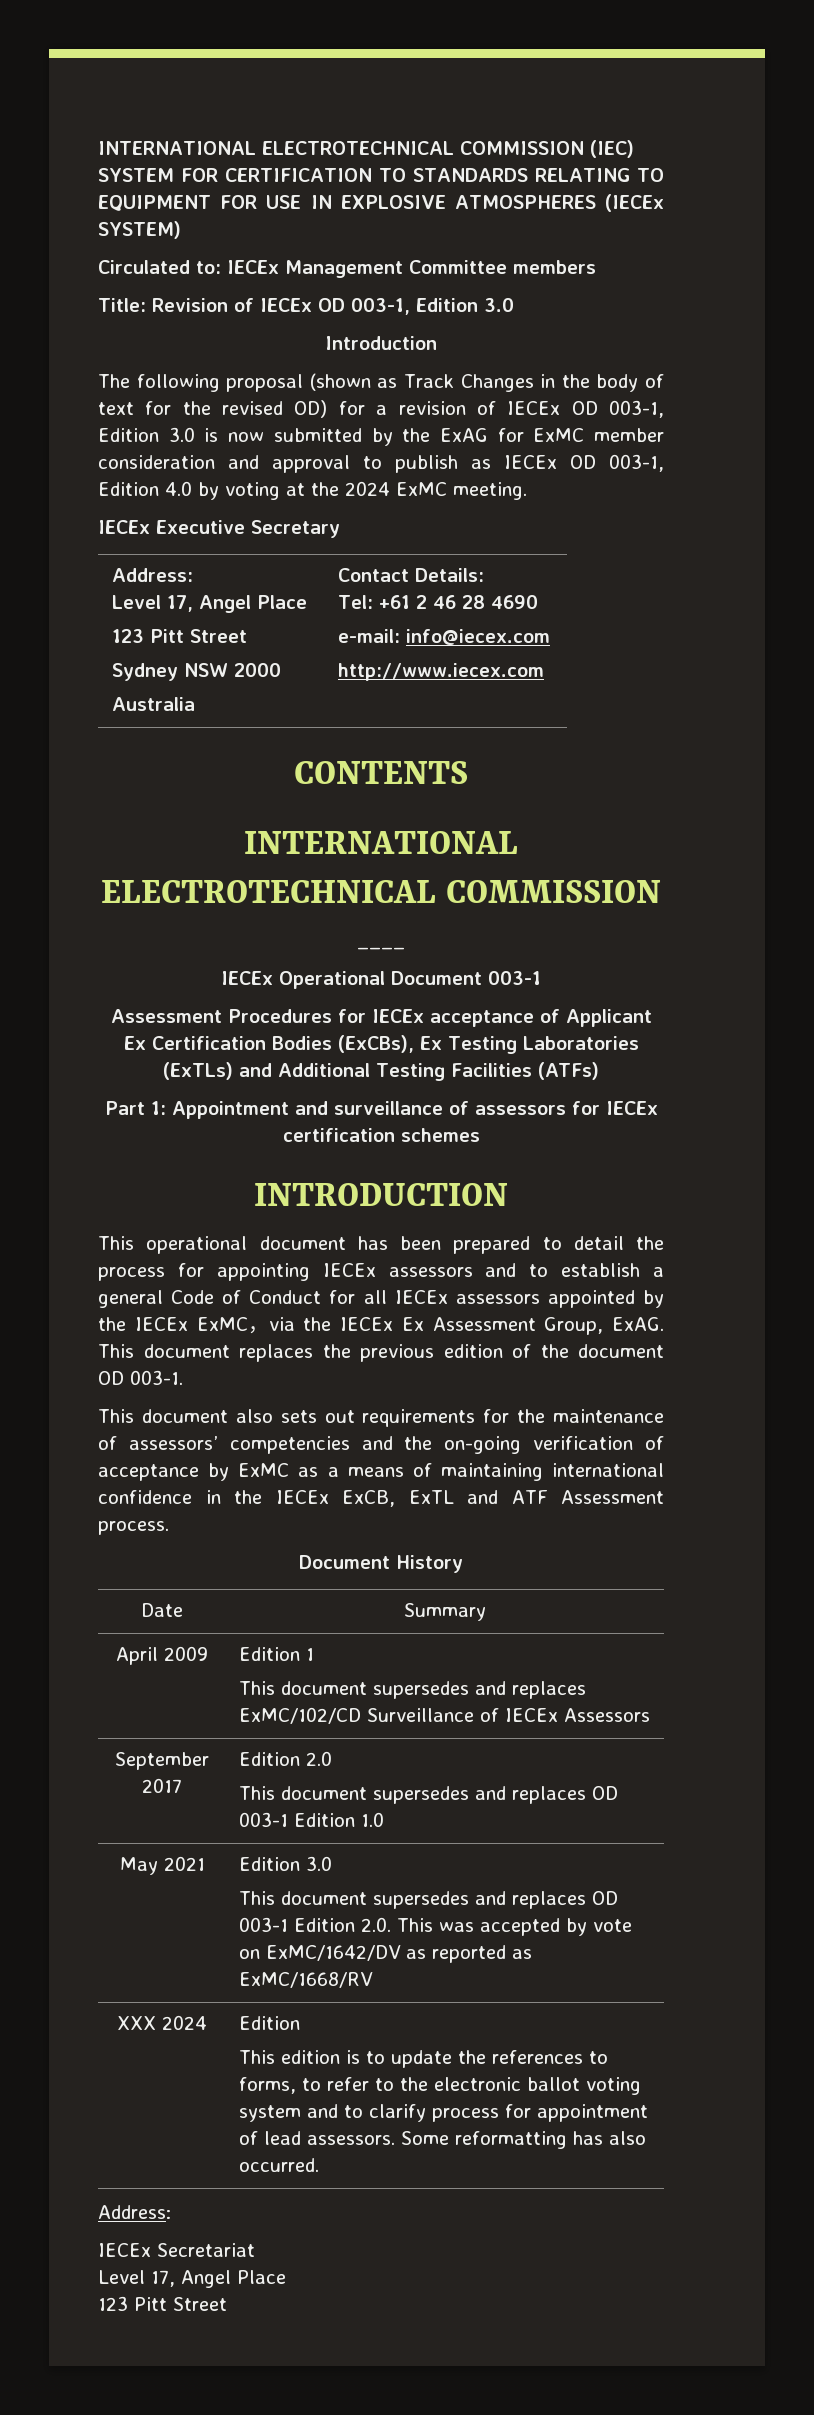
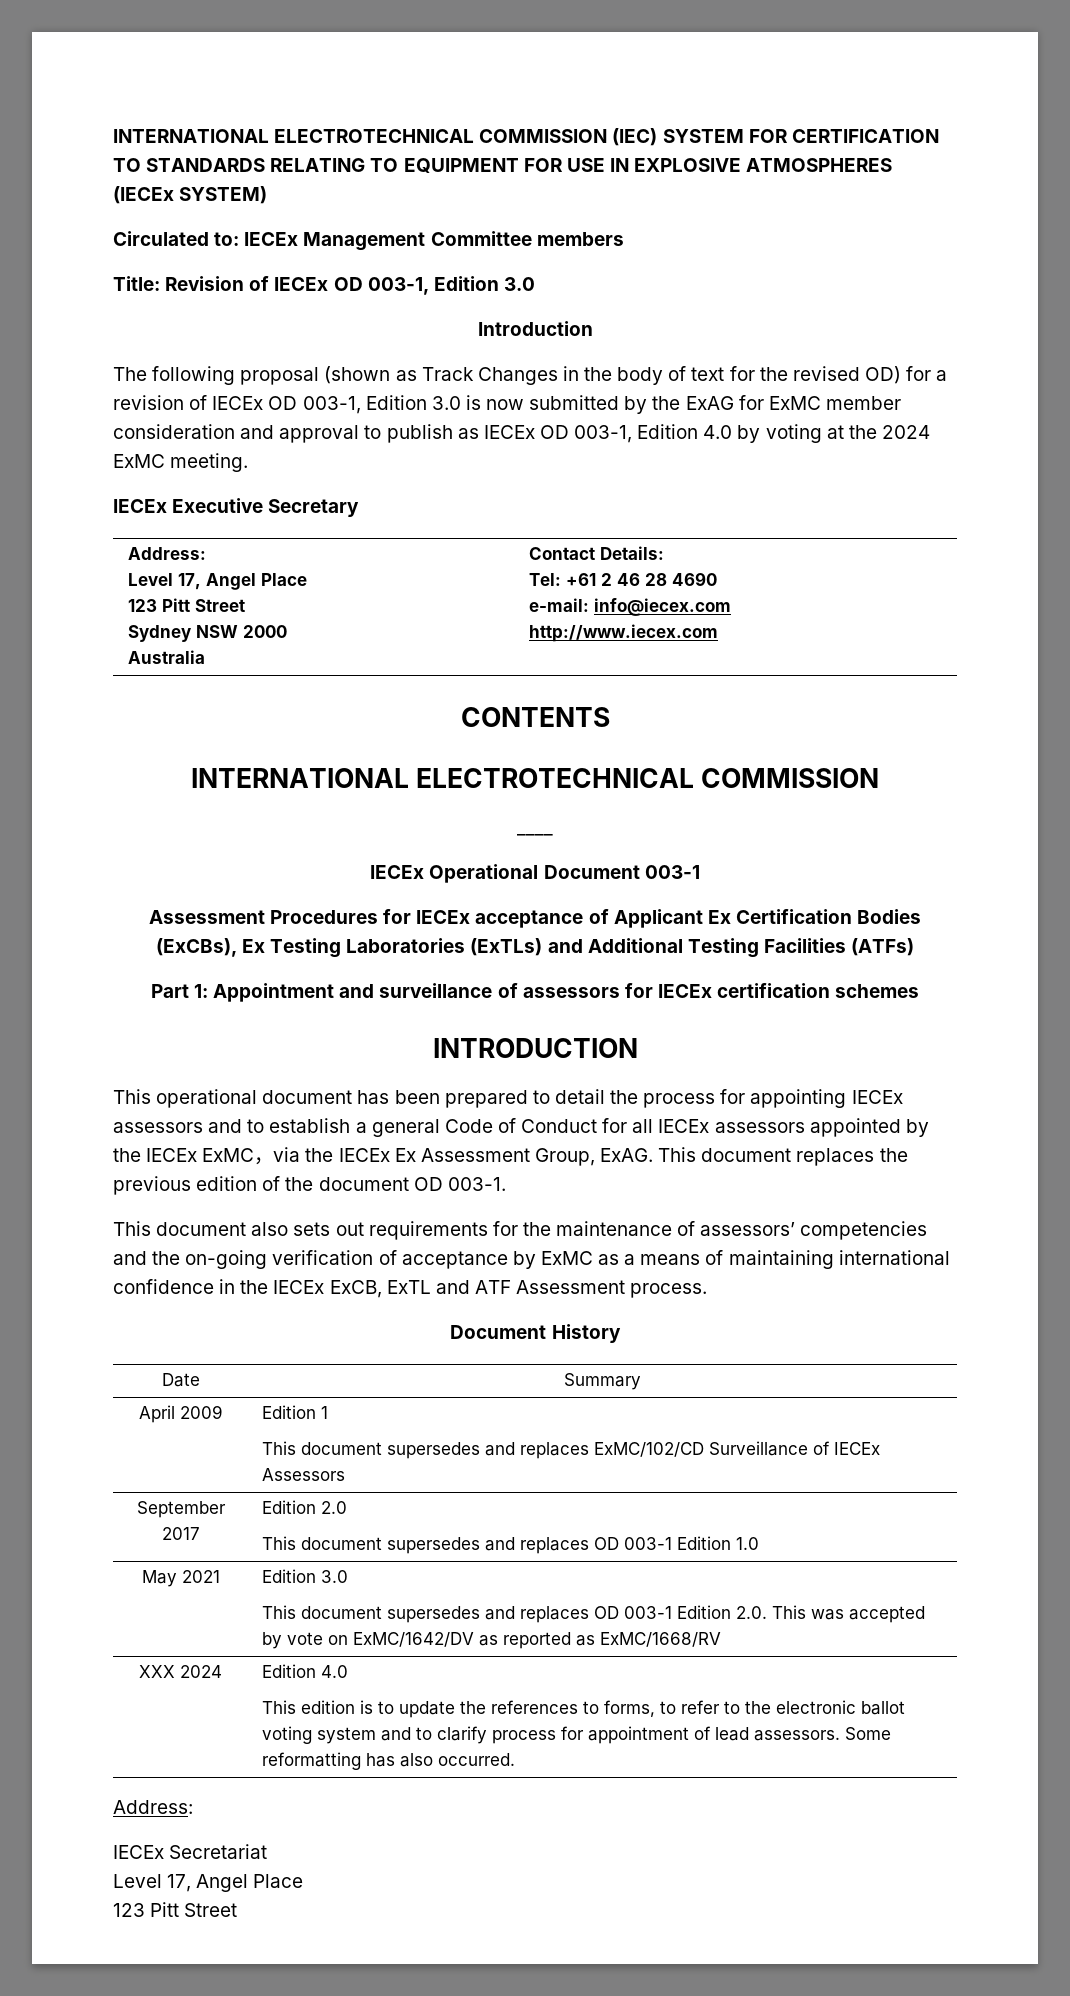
(300, 2023) none -> [321,1665,349,1678] 4.0

